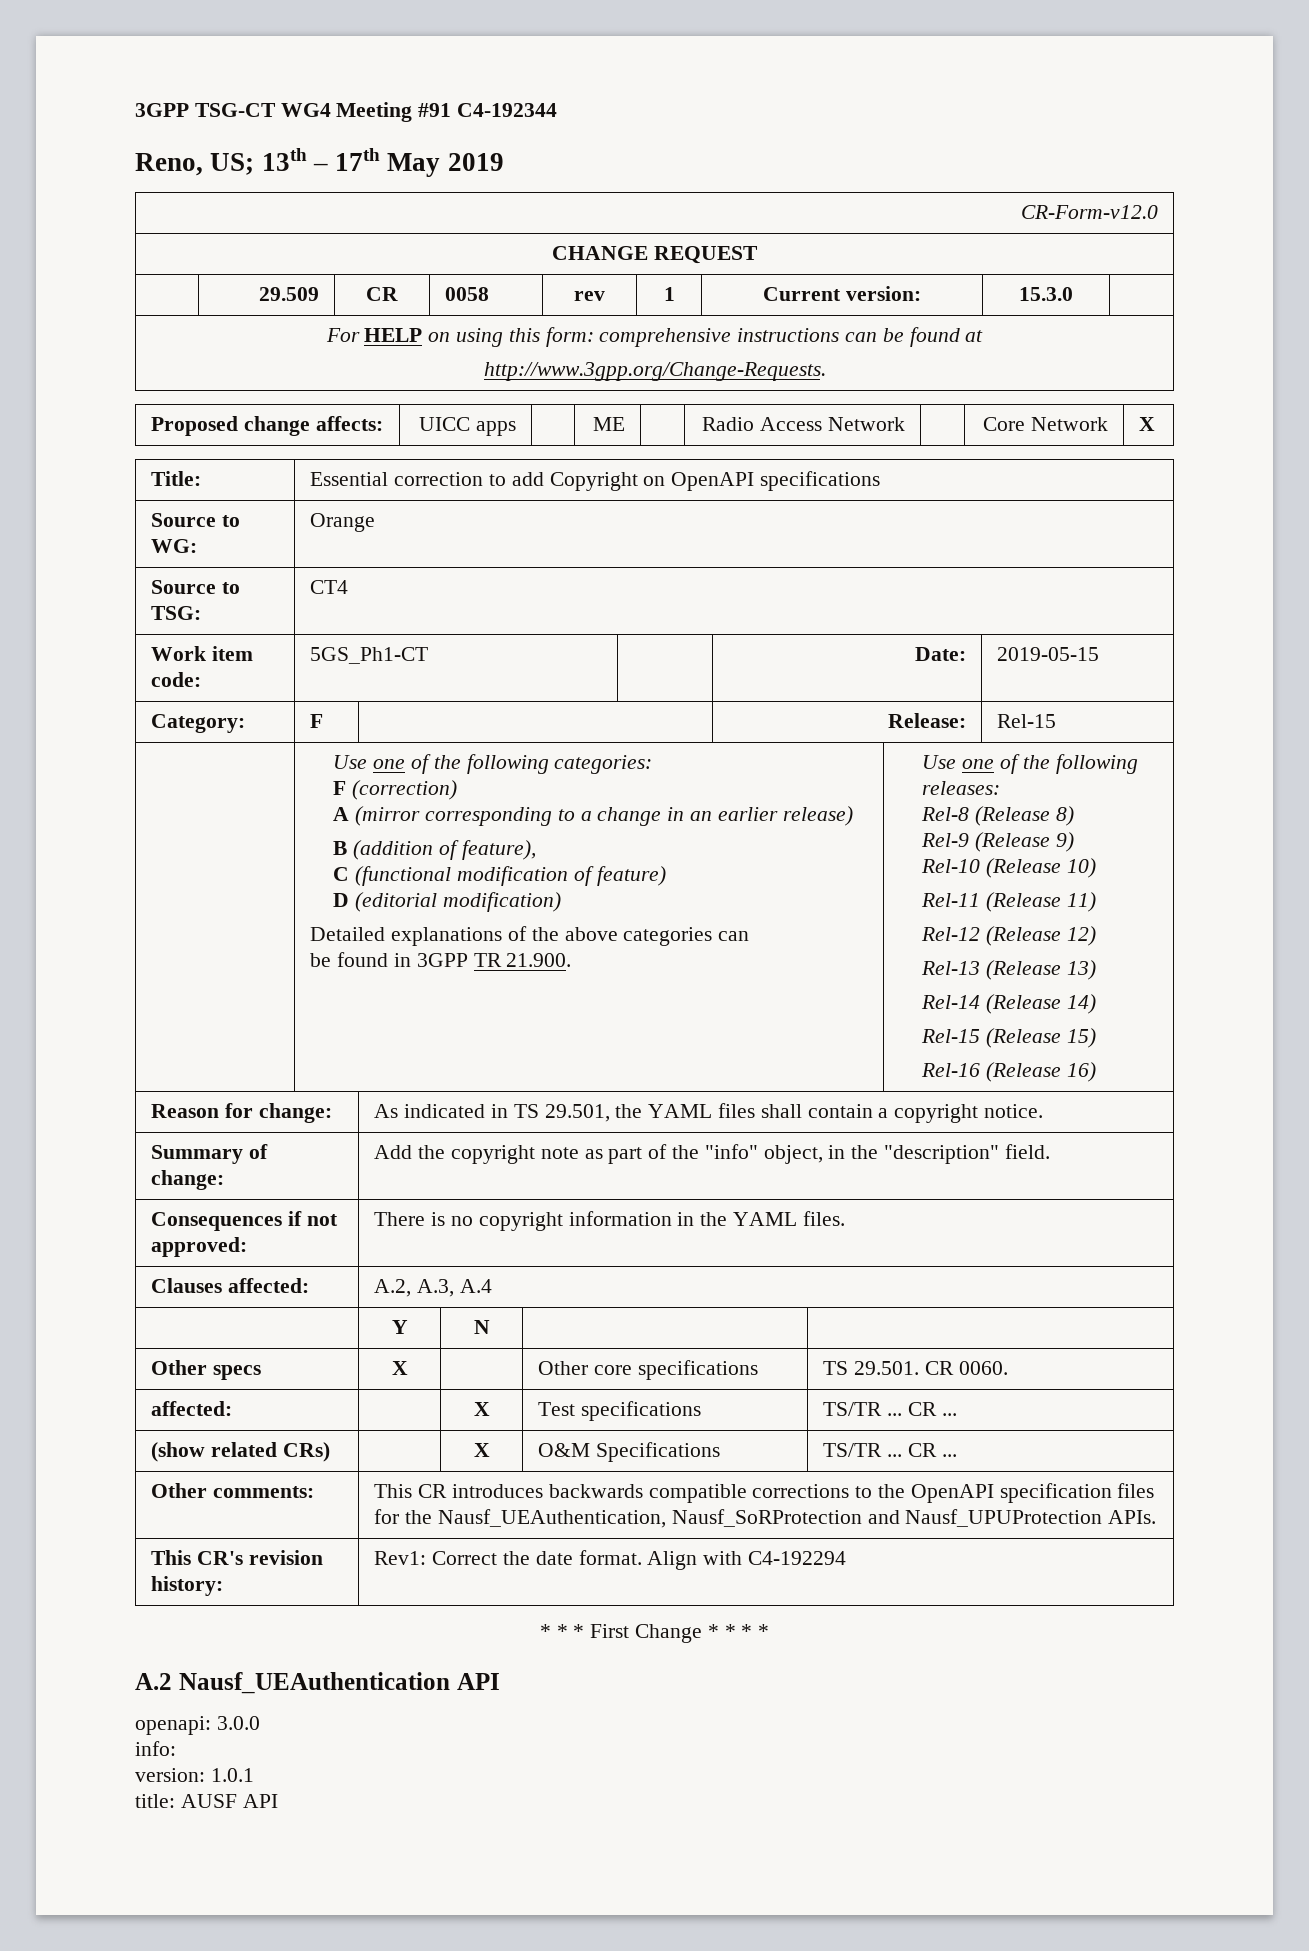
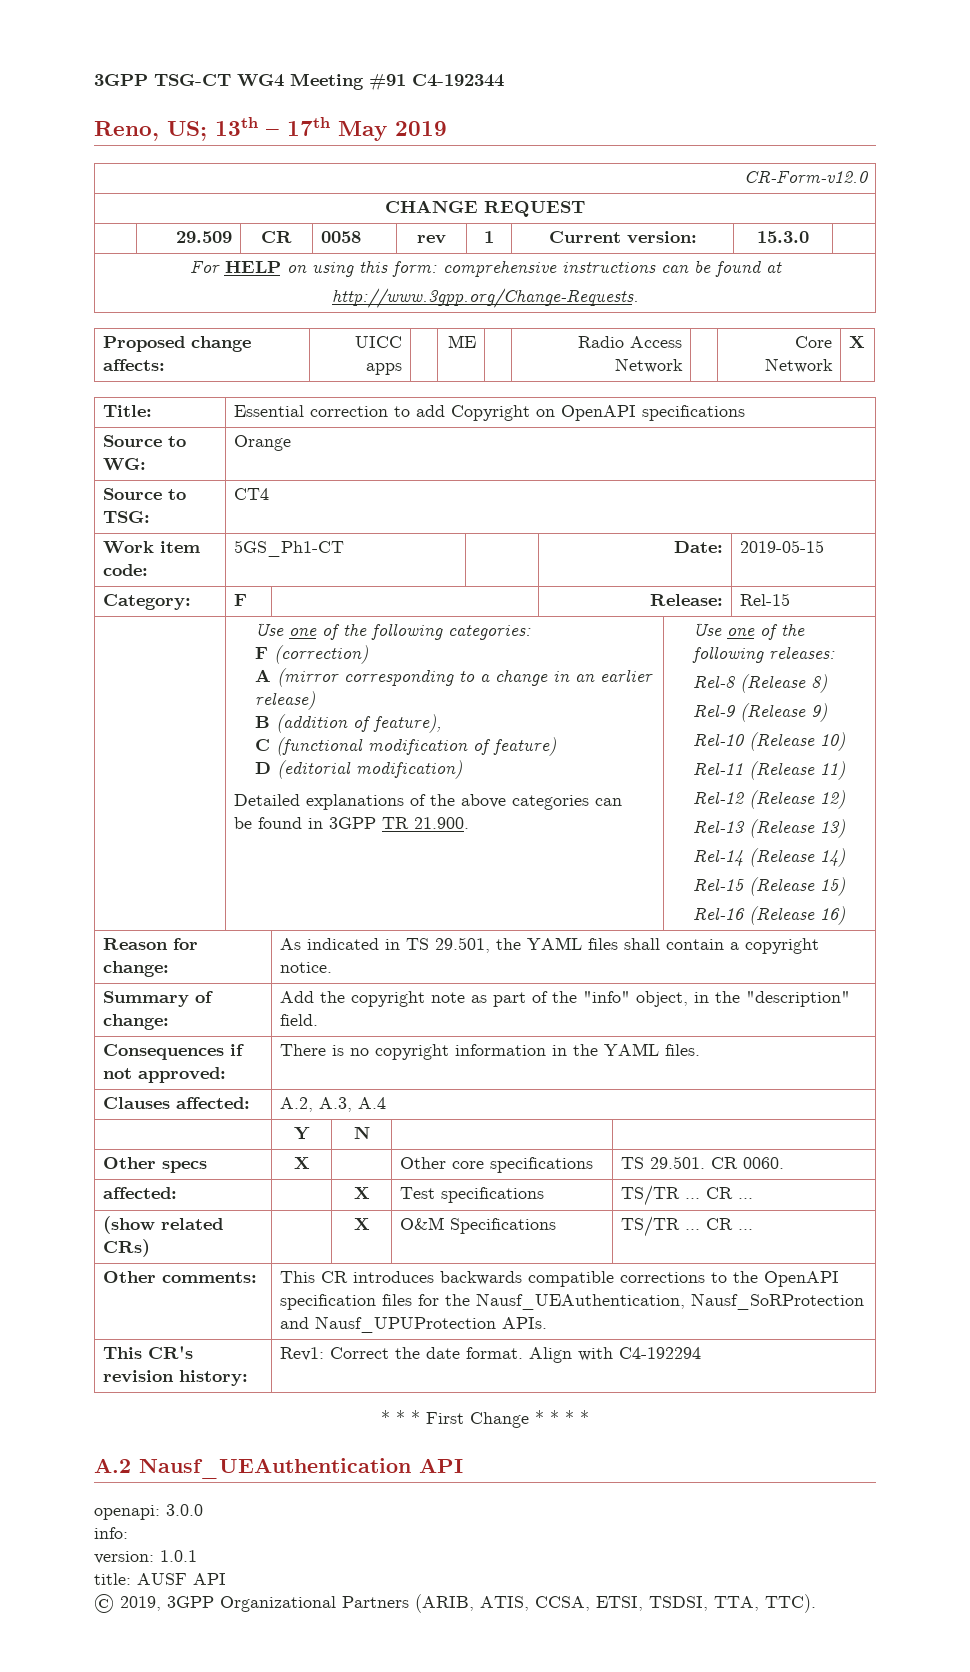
(278, 1801) none -> [94,1594,816,1613] // © 2019, 3GPP Organizational Partners (ARIB, ATIS, CCSA, ETSI, TSDSI, TTA, TTC).

